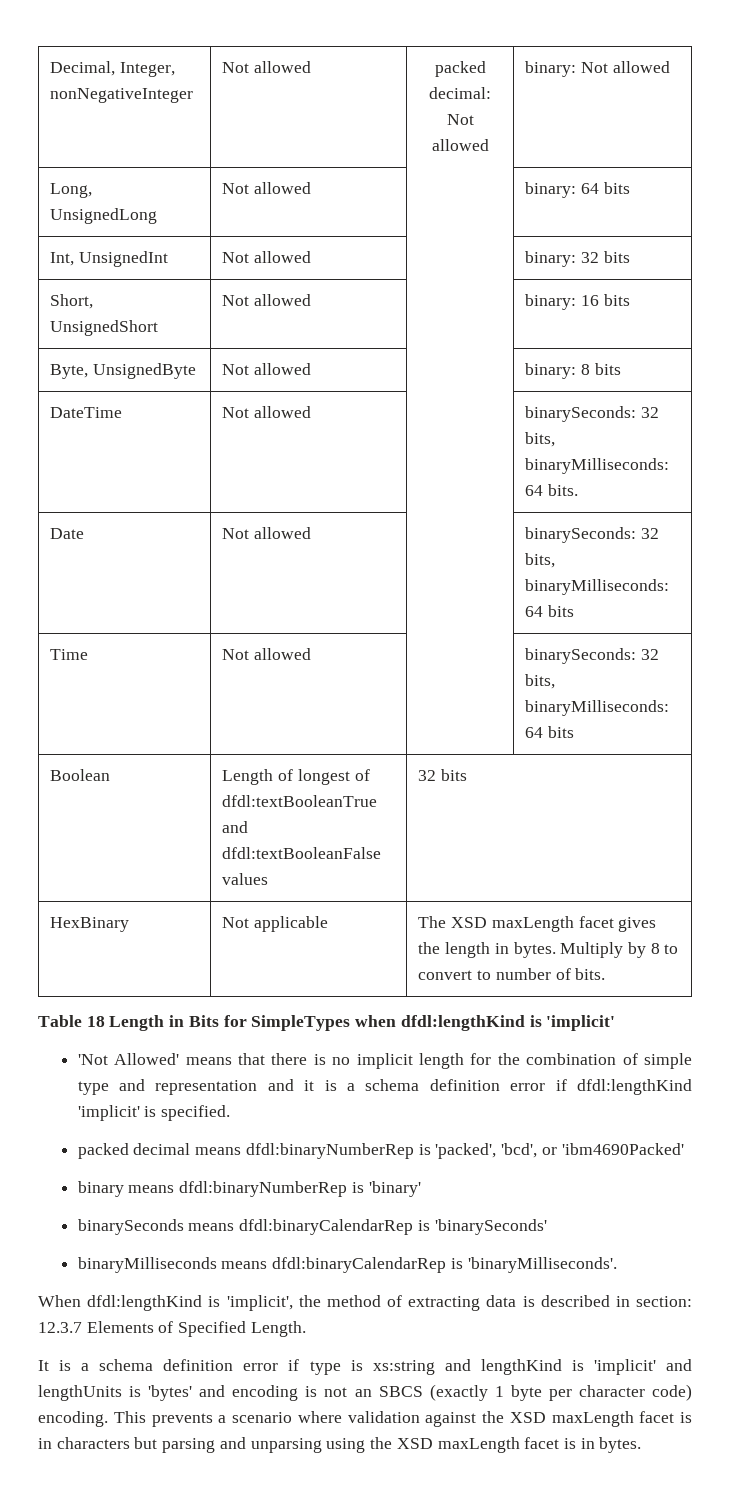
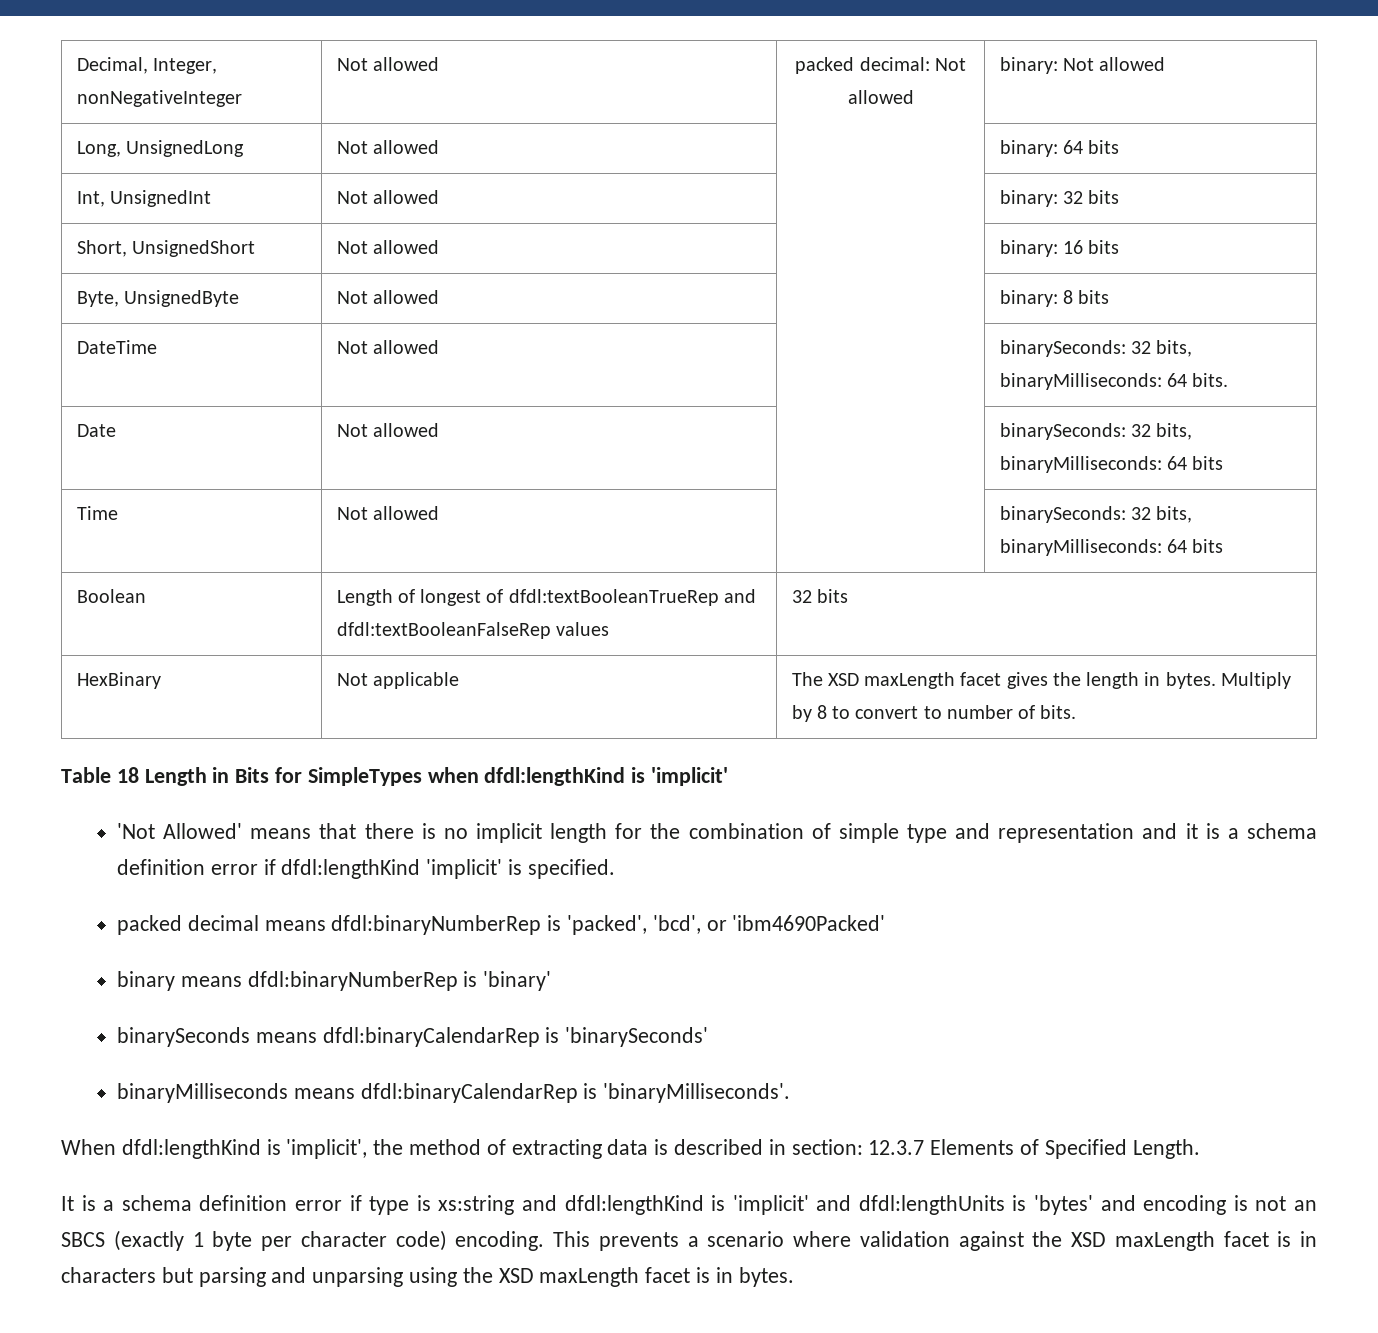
[222,795,378,807] [222,821,249,833] [222,847,382,859] dfdl:textBooleanTrue and dfdl:textBooleanFalse -> [508,589,756,606] [336,622,551,639] dfdl:textBooleanTrueRep and dfdl:textBooleanFalseRep
[480,1359,562,1375] lengthKind -> [564,1195,704,1215] dfdl:lengthKind
[38,1385,122,1401] lengthUnits -> [858,1195,1005,1215] dfdl:lengthUnits

